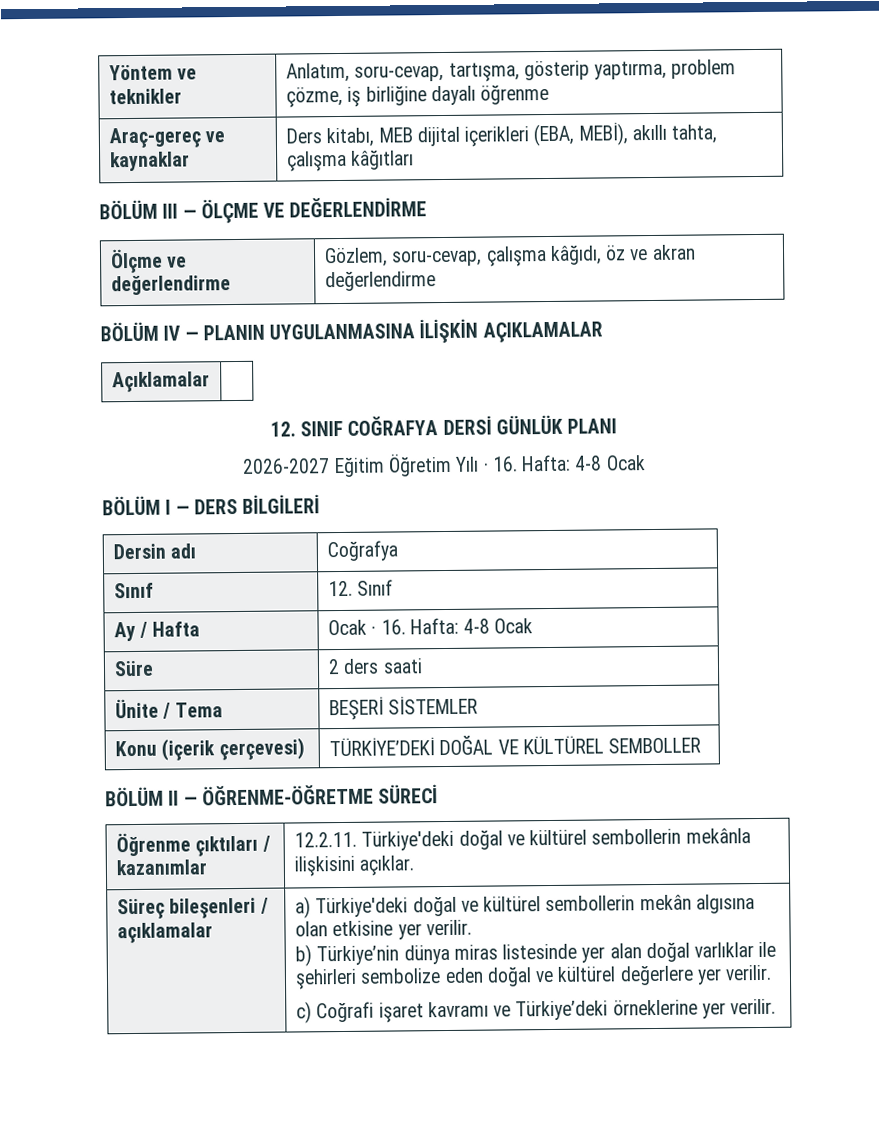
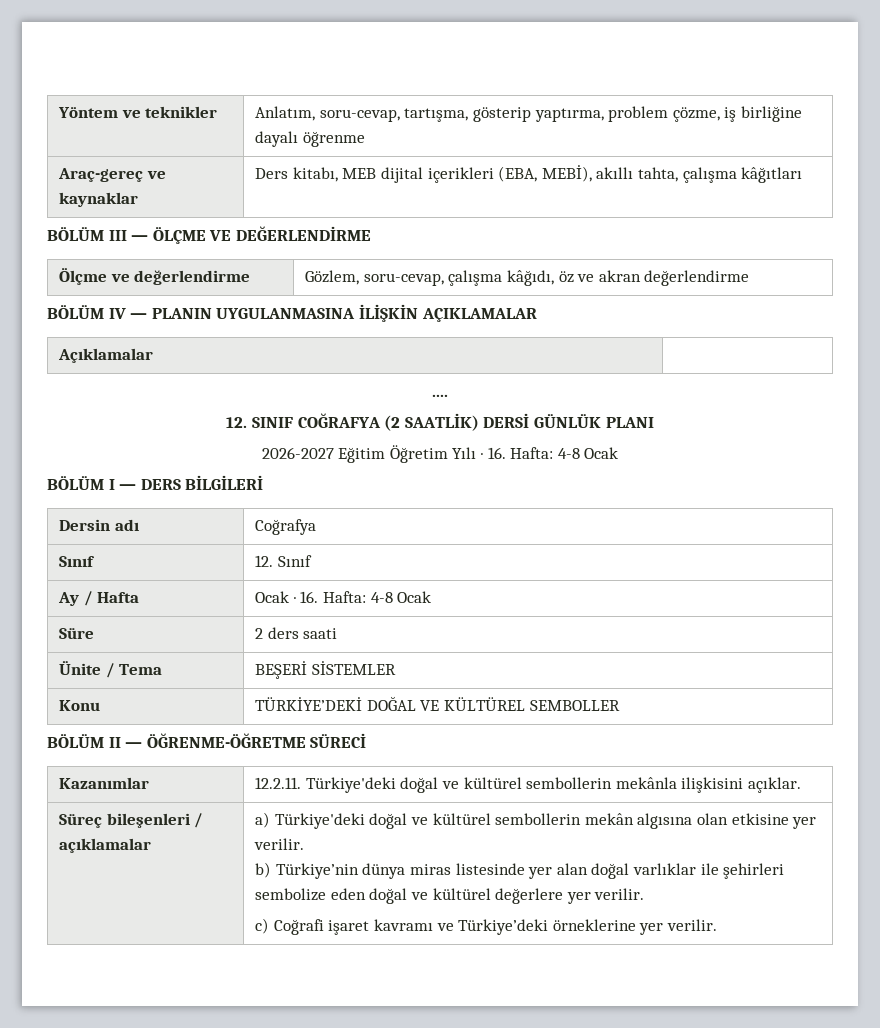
(210, 382) none -> [432,394,448,397] // ....
(439, 425) none -> [384,413,479,431] (2 SAATLİK)
[161,737,305,761] (içerik çerçevesi) -> (101, 705) none
[115,832,271,857] [115,859,207,876] Öğrenme çıktıları / kazanımlar -> [59,777,150,789] Kazanımlar

